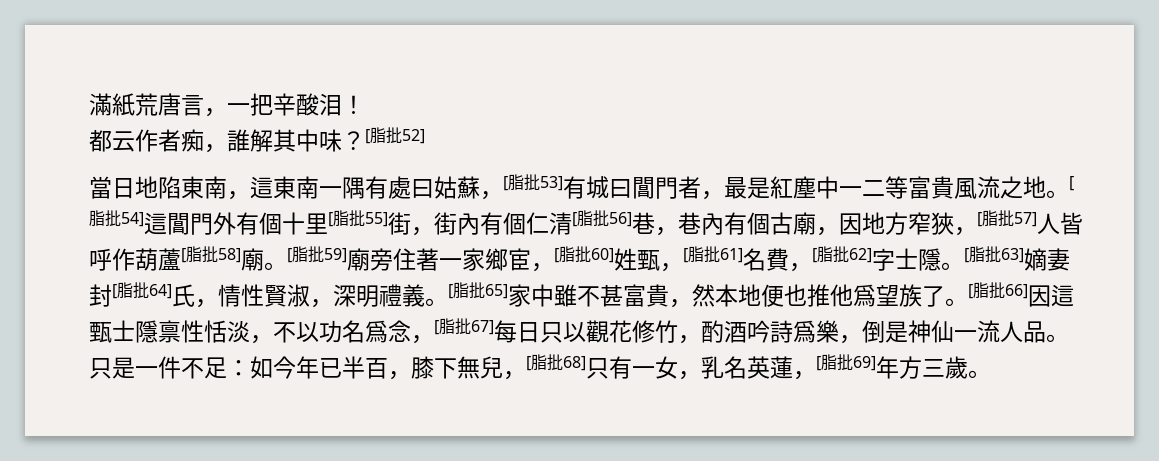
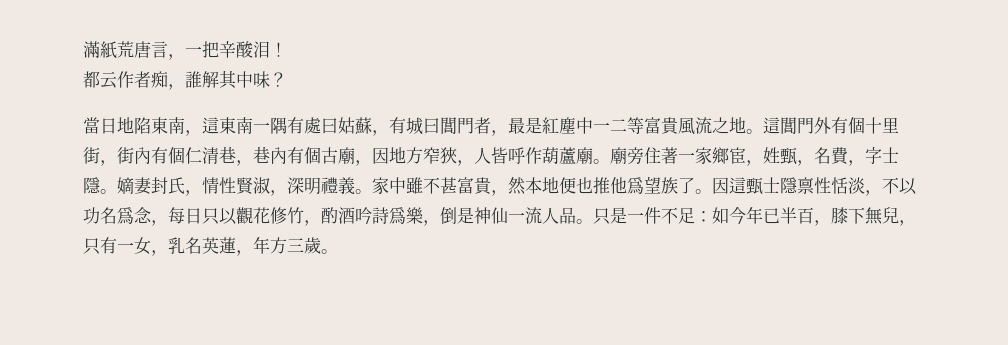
[365,127,425,144] [脂批52] -> (287, 79) none
[503,174,563,191] [脂批53] -> (389, 133) none
[1069,176,1074,191] [89,210,144,227] [脂批54] -> (763, 131) none
[328,210,388,227] [脂批55] -> (899, 125) none
[572,210,632,227] [脂批56] -> (219, 155) none
[977,210,1083,235] [89,246,347,271] [脂批57]人皆呼作葫蘆[脂批58]廟。[脂批59] -> [474,147,610,164] 人皆呼作葫蘆廟。
[554,246,683,272] [683,246,812,272] [812,246,1070,271] [89,282,172,307] [脂批60]姓甄，[脂批61]名費，[脂批62]字士隱。[脂批63]嫡妻封[脂批64] -> [763,147,899,166] [83,177,168,195] 姓甄，名費，字士隱。嫡妻封
[448,282,508,299] [脂批65] -> (372, 191) none
[968,282,1028,299] [脂批66] -> (712, 191) none
[434,318,494,335] [脂批67] -> (168, 223) none
[526,354,586,371] [脂批68] -> (916, 223) none
[816,354,876,371] [脂批69] -> (253, 253) none

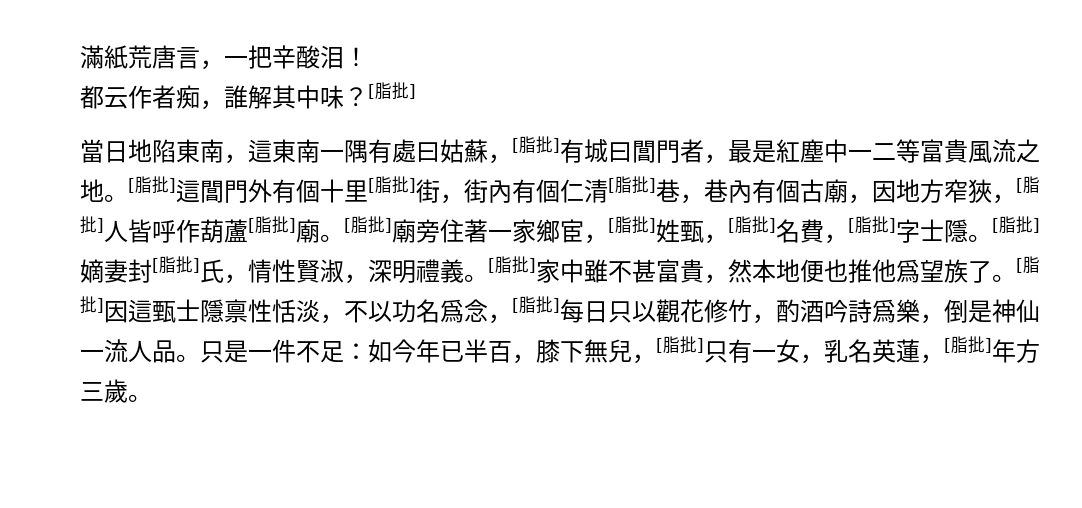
(287, 79) none -> [368,82,416,100] [脂批]
(389, 133) none -> [512,136,560,154] [脂批]
(763, 131) none -> [128,176,176,194] [脂批]
(899, 125) none -> [368,176,416,194] [脂批]
(219, 155) none -> [608,176,656,194] [脂批]
[474,147,610,164] 人皆呼作葫蘆廟。 -> [1016,176,1040,194] [80,216,344,243] [344,216,392,234] [脂批]人皆呼作葫蘆[脂批]廟。[脂批]
[763,147,899,166] [83,177,168,195] 姓甄，名費，字士隱。嫡妻封 -> [608,216,728,244] [728,216,848,244] [848,216,992,243] [992,216,1040,234] [80,256,200,283] [脂批]姓甄，[脂批]名費，[脂批]字士隱。[脂批]嫡妻封[脂批]
(372, 191) none -> [488,256,536,274] [脂批]
(712, 191) none -> [1016,256,1040,274] [80,296,104,314] [脂批]
(168, 223) none -> [512,296,560,314] [脂批]
(916, 223) none -> [656,336,704,354] [脂批]
(253, 253) none -> [944,336,992,354] [脂批]

